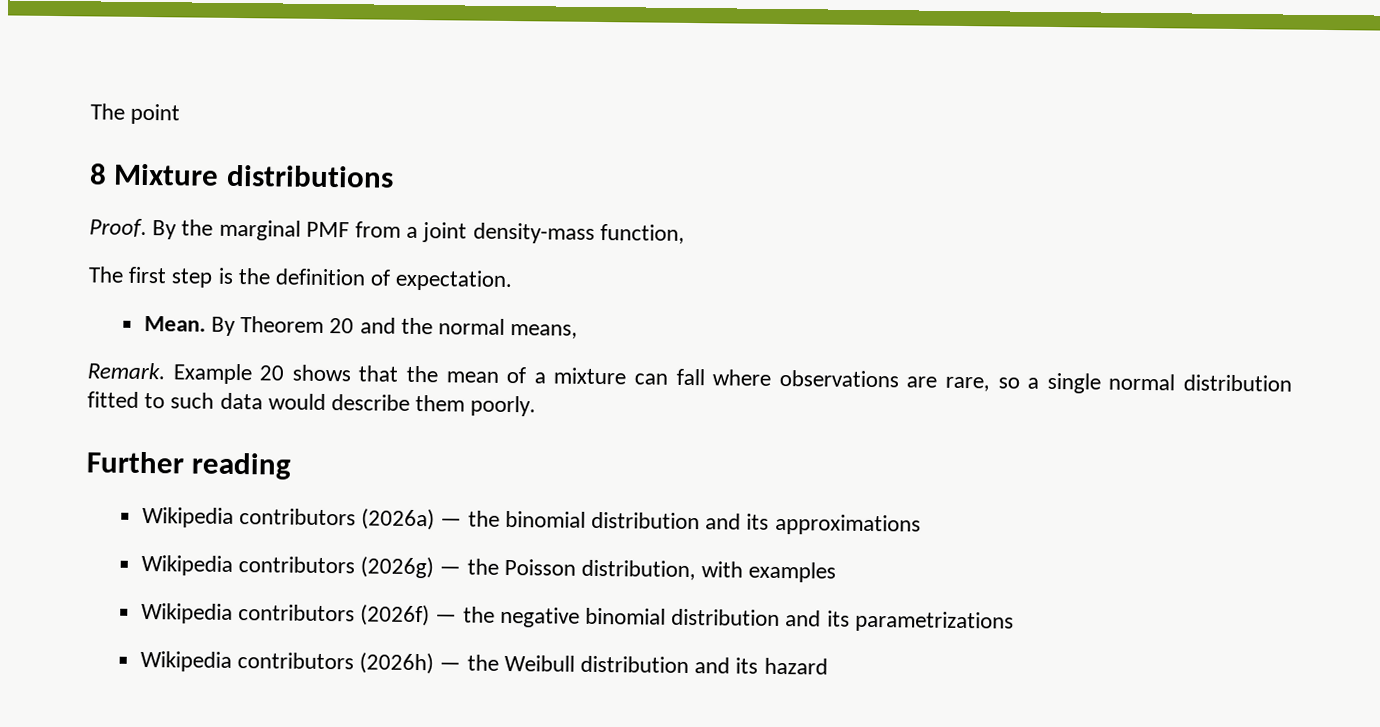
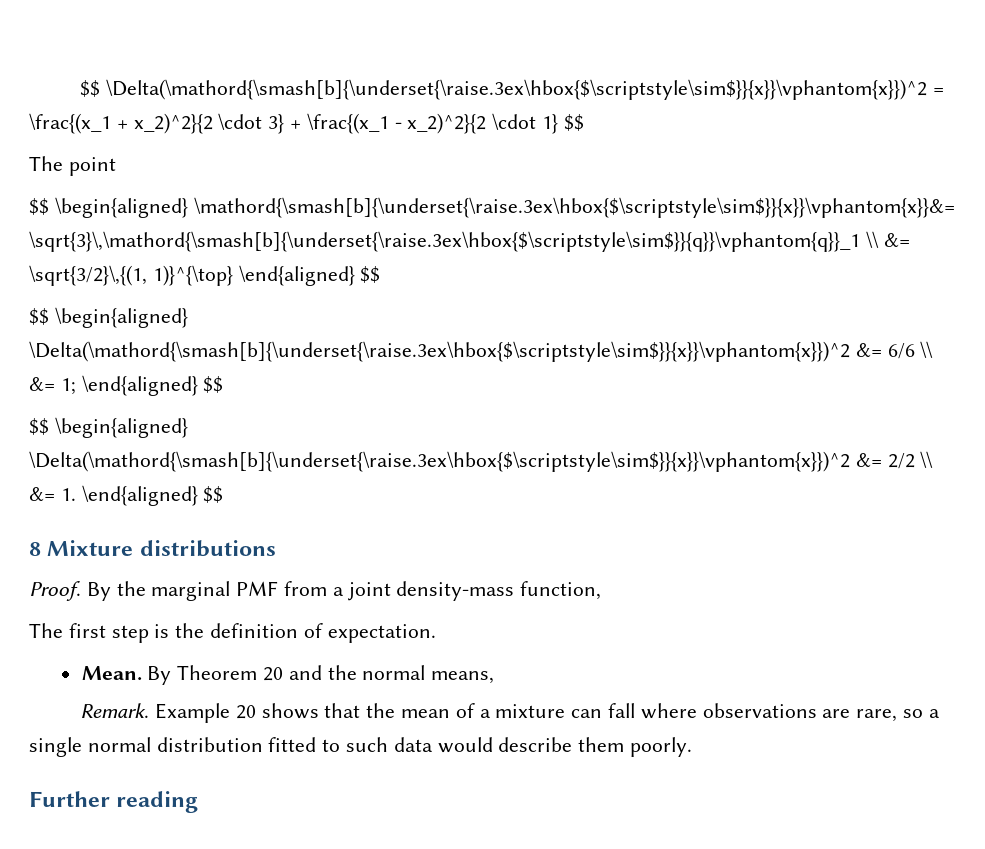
[90,103,181,125] The point -> [80,79,944,100] [29,113,584,134] [29,156,116,176] [29,197,955,218] [29,231,910,252] [29,265,381,286] [29,307,188,328] [29,341,934,362] [29,375,224,396] [29,417,188,438] [29,451,934,472] [29,485,224,506] $$ \Delta(\mathord{\smash[b]{\underset{\raise.3ex\hbox{$\scriptstyle\sim$}}{x}}\vphantom{x}})^2 = \frac{(x_1 + x_2)^2}{2 \cdot 3} + \frac{(x_1 - x_2)^2}{2 \cdot 1} $$ // The point // $$ \begin{aligned} \mathord{\smash[b]{\underset{\raise.3ex\hbox{$\scriptstyle\sim$}}{x}}\vphantom{x}}&= \sqrt{3}\,\mathord{\smash[b]{\underset{\raise.3ex\hbox{$\scriptstyle\sim$}}{q}}\vphantom{q}}_1 \\ &= \sqrt{3/2}\,{(1, 1)}^{\top} \end{aligned} $$ // $$ \begin{aligned} \Delta(\mathord{\smash[b]{\underset{\raise.3ex\hbox{$\scriptstyle\sim$}}{x}}\vphantom{x}})^2 &= 6/6 \\ &= 1; \end{aligned} $$ // $$ \begin{aligned} \Delta(\mathord{\smash[b]{\underset{\raise.3ex\hbox{$\scriptstyle\sim$}}{x}}\vphantom{x}})^2 &= 2/2 \\ &= 1. \end{aligned} $$
[141,506,921,536] [140,554,837,583] [140,602,1014,633] [139,650,828,675] // Wikipedia contributors (2026a) — the binomial distribution and its approximations // Wikipedia contributors (2026g) — the Poisson distribution, with examples // Wikipedia contributors (2026f) — the negative binomial distribution and its parametrizations // Wikipedia contributors (2026h) — the Weibull distribution and its hazard -> (199, 802) none

